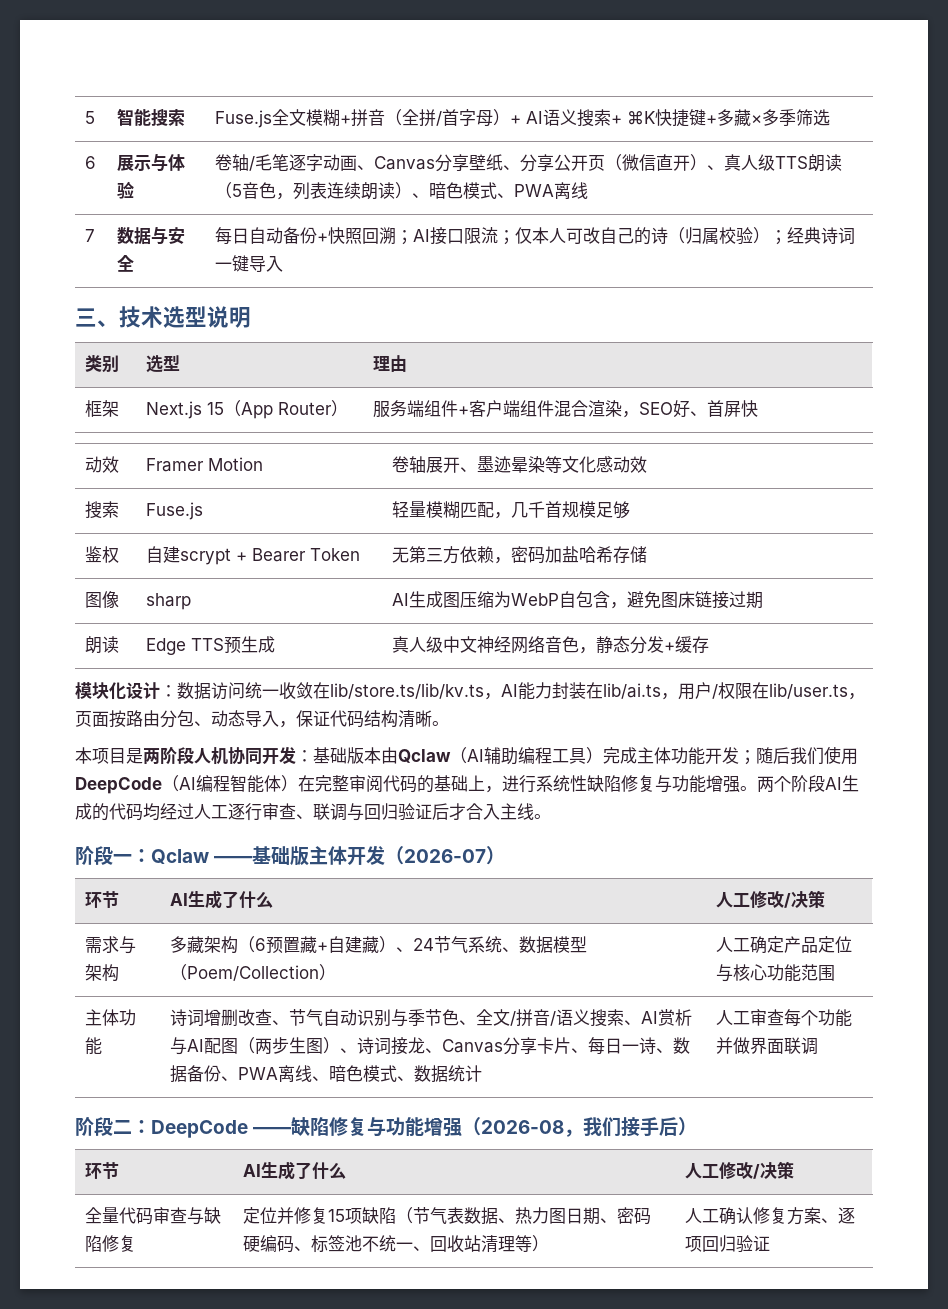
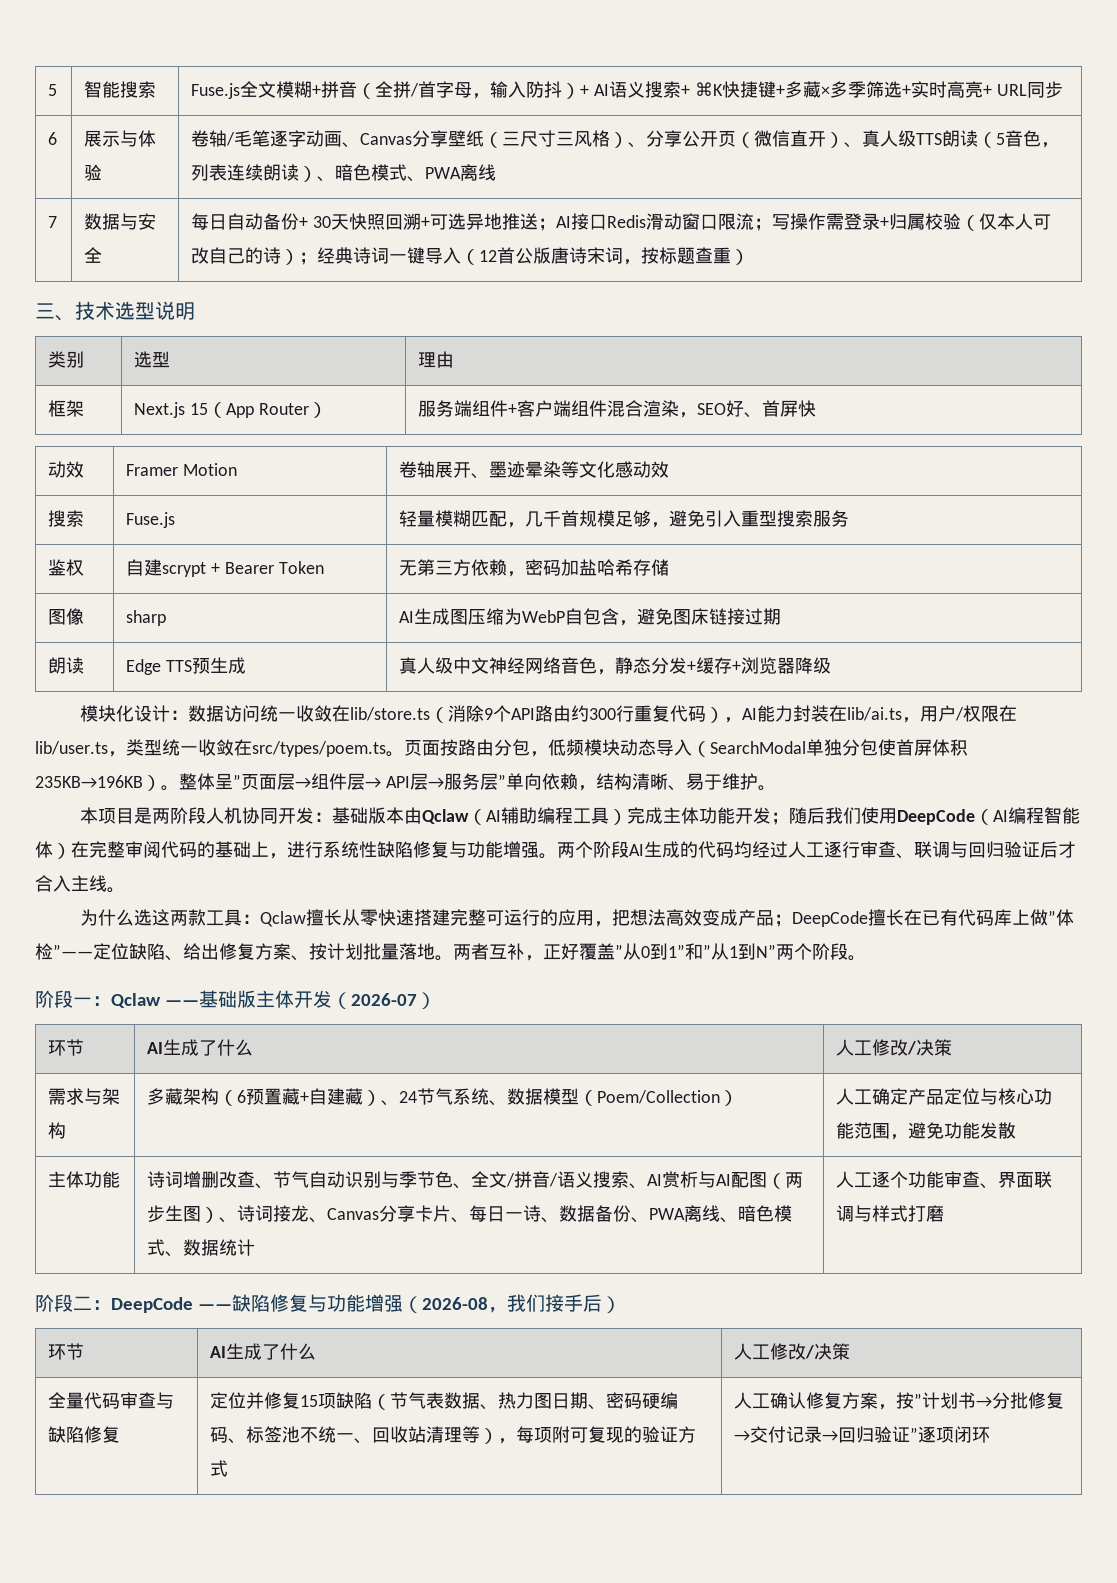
(494, 118) none -> [472,81,563,99] ，输入防抖
(831, 117) none -> [901,81,1063,98] +实时高亮+ URL同步
(504, 162) none -> [484,130,629,148] （三尺寸三风格）
(329, 237) none -> [313,214,350,230] 30天
[396,227,516,245] ；AI接口限流； -> [421,213,980,231] +可选异地推送；AI接口Redis滑动窗口限流；写操作需登录+归属校验（
[668,227,754,245] （归属校验 -> (282, 255) none
(284, 264) none -> [461,247,750,265] （12首公版唐诗宋词，按标题查重）
(631, 510) none -> [651,510,850,528] ，避免引入重型搜索服务
(710, 644) none -> [732,657,832,674] +浏览器降级
[330,683,484,699] lib/store.ts/lib/kv.ts -> [350,705,725,723] lib/store.ts（消除9个API路由约300行重复代码）
[75,710,432,728] 页面按路由分包、动态导入，保证代码结构清晰 -> [126,739,968,757] [35,773,758,791] 类型统一收敛在src/types/poem.ts。页面按路由分包，低频模块动态导入（SearchModal单独分包使首屏体积235KB→196KB）。整体呈”页面层→组件层→ API层→服务层”单向依赖，结构清晰、易于维护
(551, 816) none -> [80,909,1075,927] [35,943,866,961] // 为什么选这两款工具：Qclaw擅长从零快速搭建完整可运行的应用，把想法高效变成产品；DeepCode擅长在已有代码库上做”体检”——定位缺陷、给出修复方案、按计划批量落地。两者互补，正好覆盖”从0到1”和”从1到N”两个阶段。
(836, 973) none -> [890,1122,1017,1140] ，避免功能发散
[750,1009,853,1027] [716,1037,751,1054] 审查每个功能并做 -> [872,1171,999,1189] 逐个功能审查、
(819, 1046) none -> [854,1205,945,1222] 与样式打磨
[685,1207,856,1225] [685,1235,771,1253] | 人工确认修复方案、逐项回归验证 -> [498,1426,697,1444] [210,1460,229,1477] [734,1392,1065,1410] [734,1426,991,1443] ，每项附可复现的验证方式 | 人工确认修复方案，按”计划书→分批修复→交付记录→回归验证”逐项闭环

